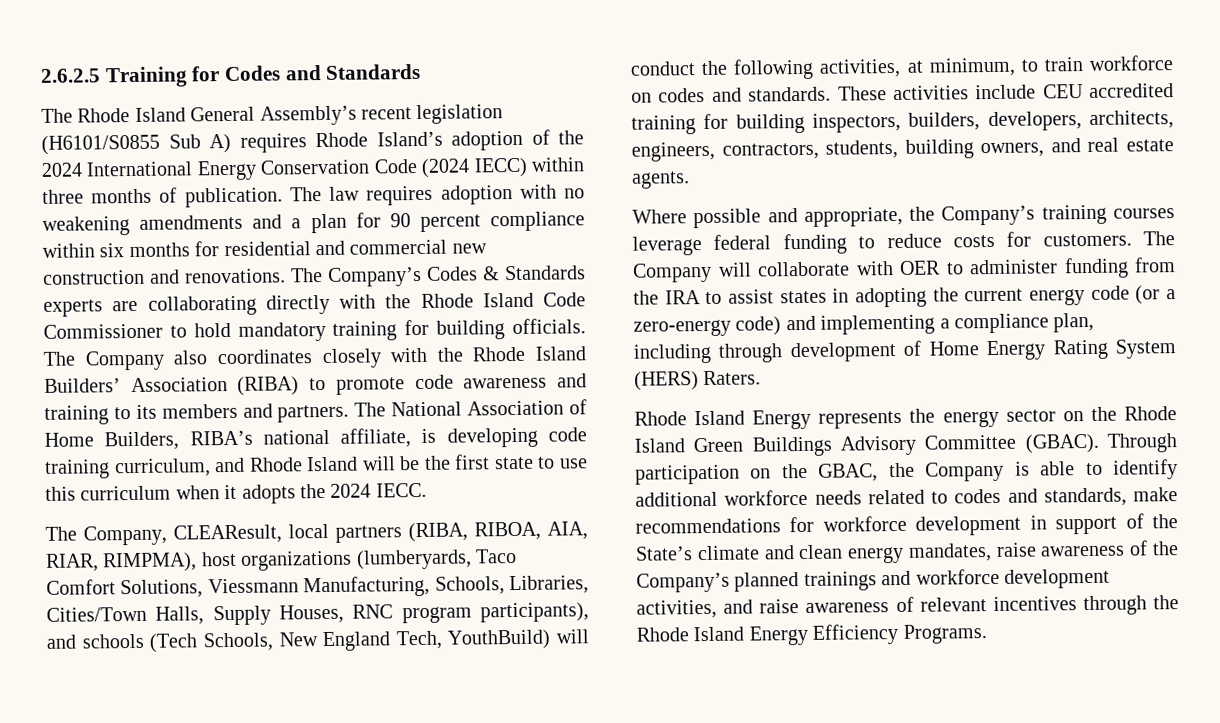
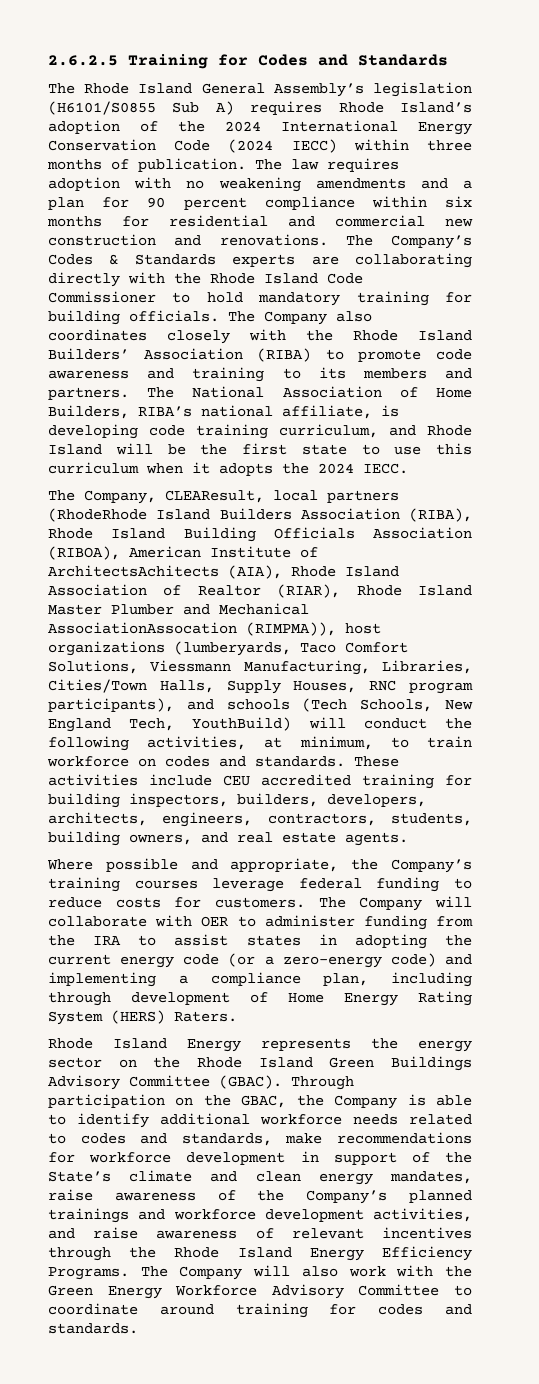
[361,107,412,120] recent -> (364, 90) none
[408,521,588,543] [45,552,198,573] (RIBA, RIBOA, AIA, RIAR, RIMPMA), -> [48,508,472,522] [48,527,472,542] [48,546,318,560] [48,565,399,579] [48,584,472,598] [48,603,309,615] [48,622,336,636] (RhodeRhode Island Builders Association (RIBA), Rhode Island Building Officials Association (RIBOA), American Institute of ArchitectsAchitects (AIA), Rhode Island Association of Realtor (RIAR), Rhode Island Master Plumber and Mechanical AssociationAssocation (RIMPMA)),
[434,576,505,595] Schools, -> (370, 667) none
(987, 634) none -> [140,1265,473,1280] [48,1284,472,1299] [48,1303,473,1318] [48,1323,138,1334] The Company will also work with the Green Energy Workforce Advisory Committee to coordinate around training for codes and standards.

